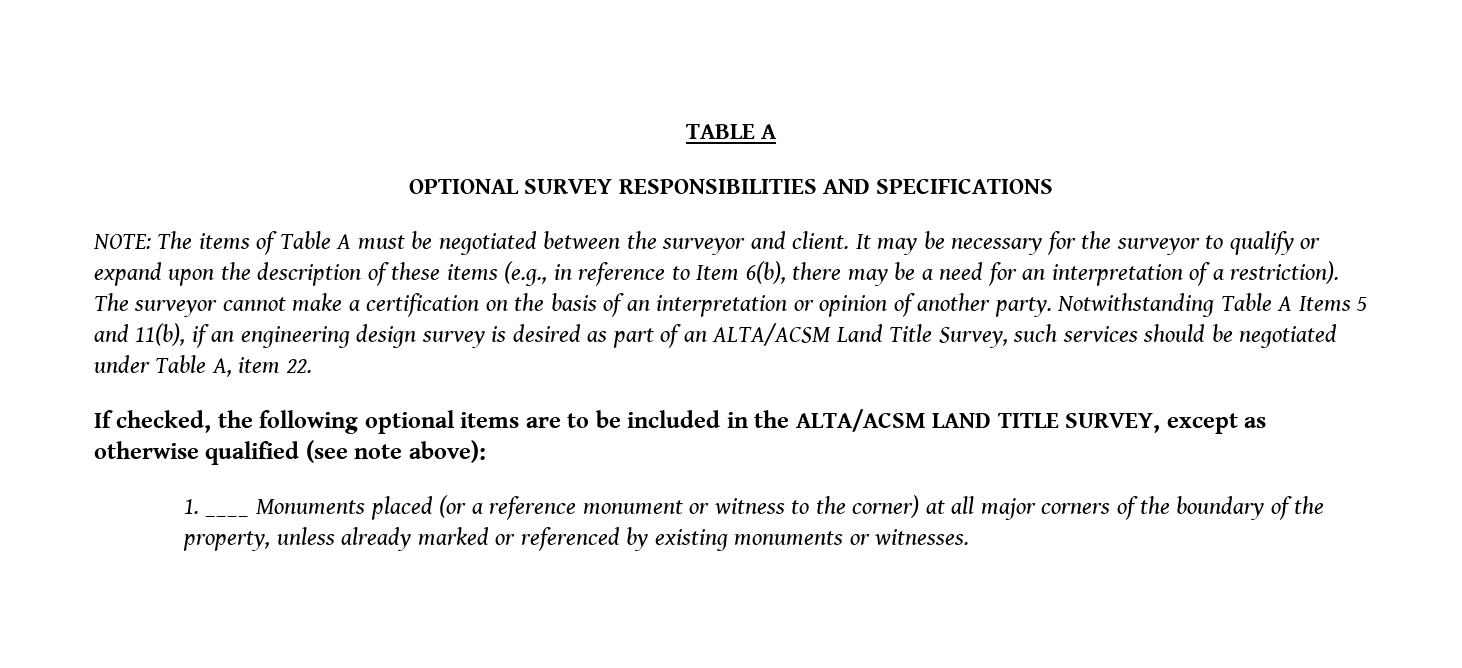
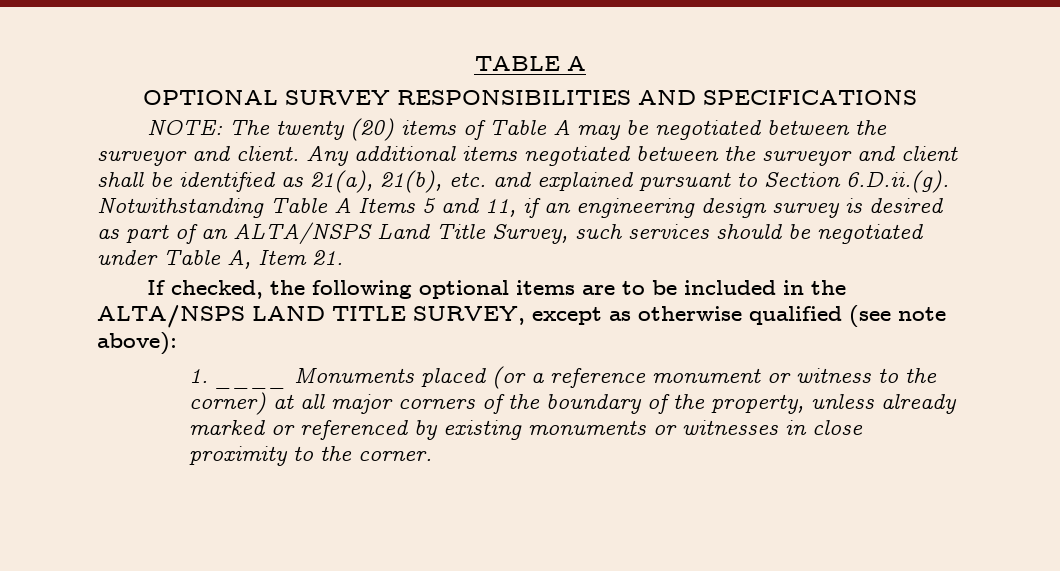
(193, 240) none -> [275,118,394,141] twenty (20)
[357,235,405,249] must -> [576,125,621,140] may
[855,231,1321,255] [94,261,1340,286] [94,293,1052,317] It may be necessary for the surveyor to qualify or expand upon the description of these items (e.g., in reference to Item 6(b), there may be a need for an interpretation of a restriction). The surveyor cannot make a certification on the basis of an interpretation or opinion of another party. -> [306,146,958,166] [97,170,949,193] Any additional items negotiated between the surveyor and client shall be identified as 21(a), 21(b), etc. and explained pursuant to Section 6.D.ii.(g).
[135,323,186,346] 11(b), -> [485,199,516,217] 11,
[712,323,832,346] ALTA/ACSM -> [233,222,372,244] ALTA/NSPS
[238,357,312,373] item 22. -> [258,250,343,265] Item 21.
[795,409,926,432] ALTA/ACSM -> [97,305,245,328] ALTA/NSPS
[874,529,970,545] witnesses. -> [682,420,864,435] [189,446,433,466] witnesses in close proximity to the corner.

